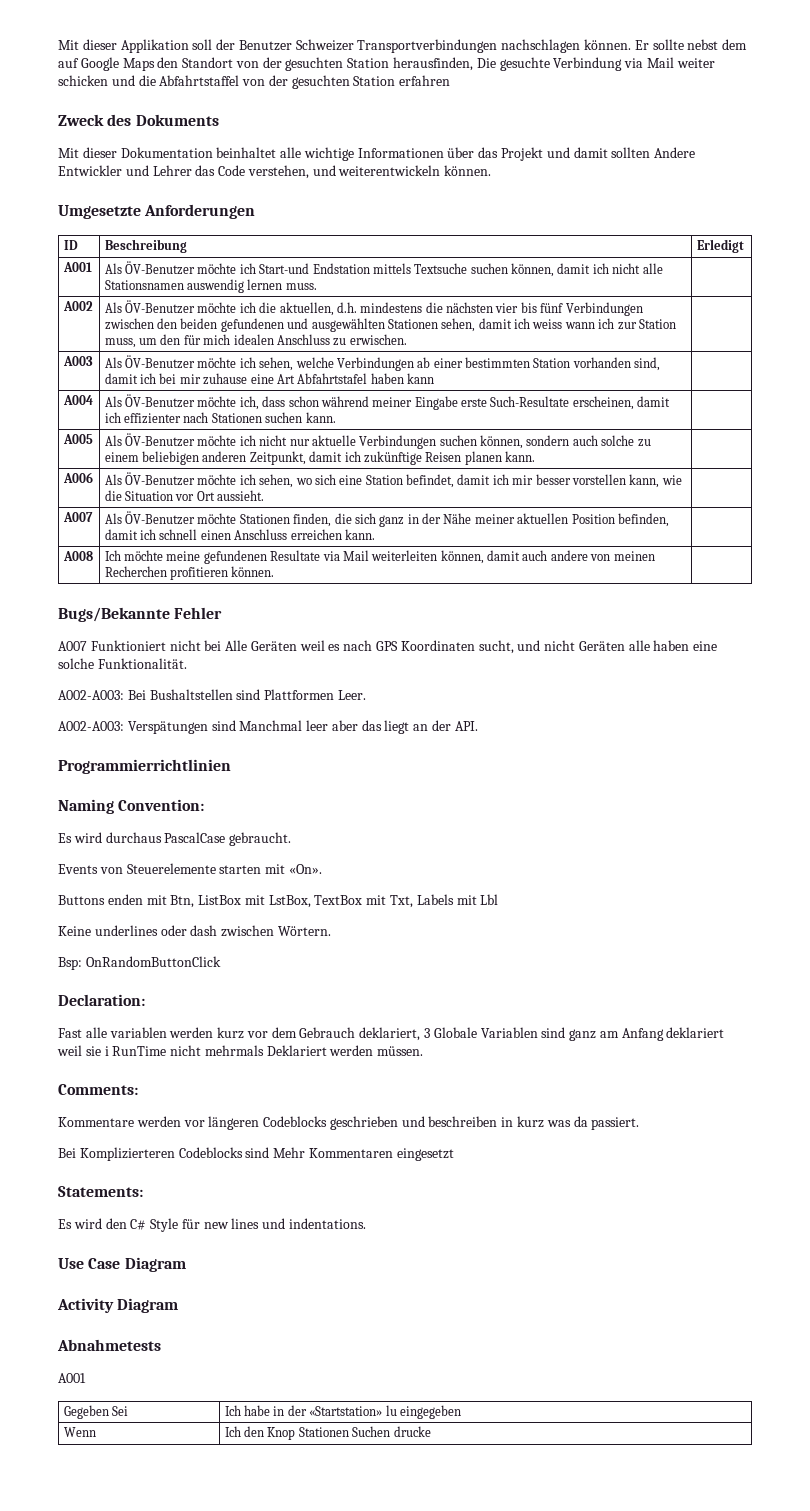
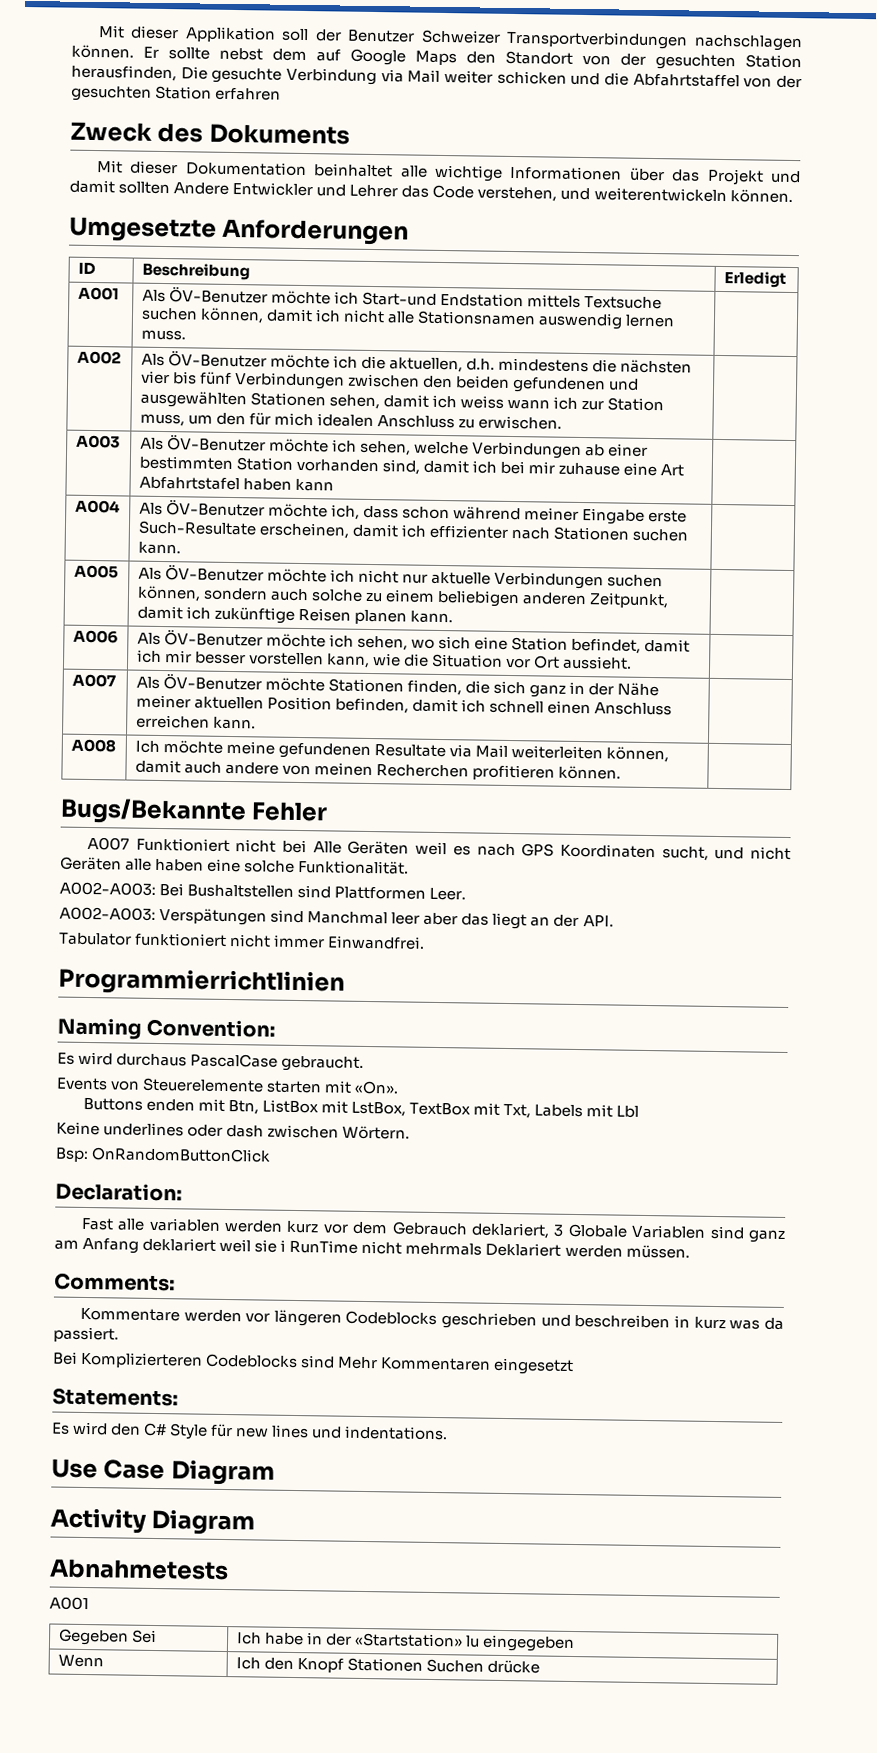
(478, 726) none -> [58,932,426,950] // Tabulator funktioniert nicht immer Einwandfrei.
[267,1427,296,1440] Knop -> [296,1658,344,1673] Knopf
[393,1426,431,1437] drucke -> [486,1659,540,1674] drücke

